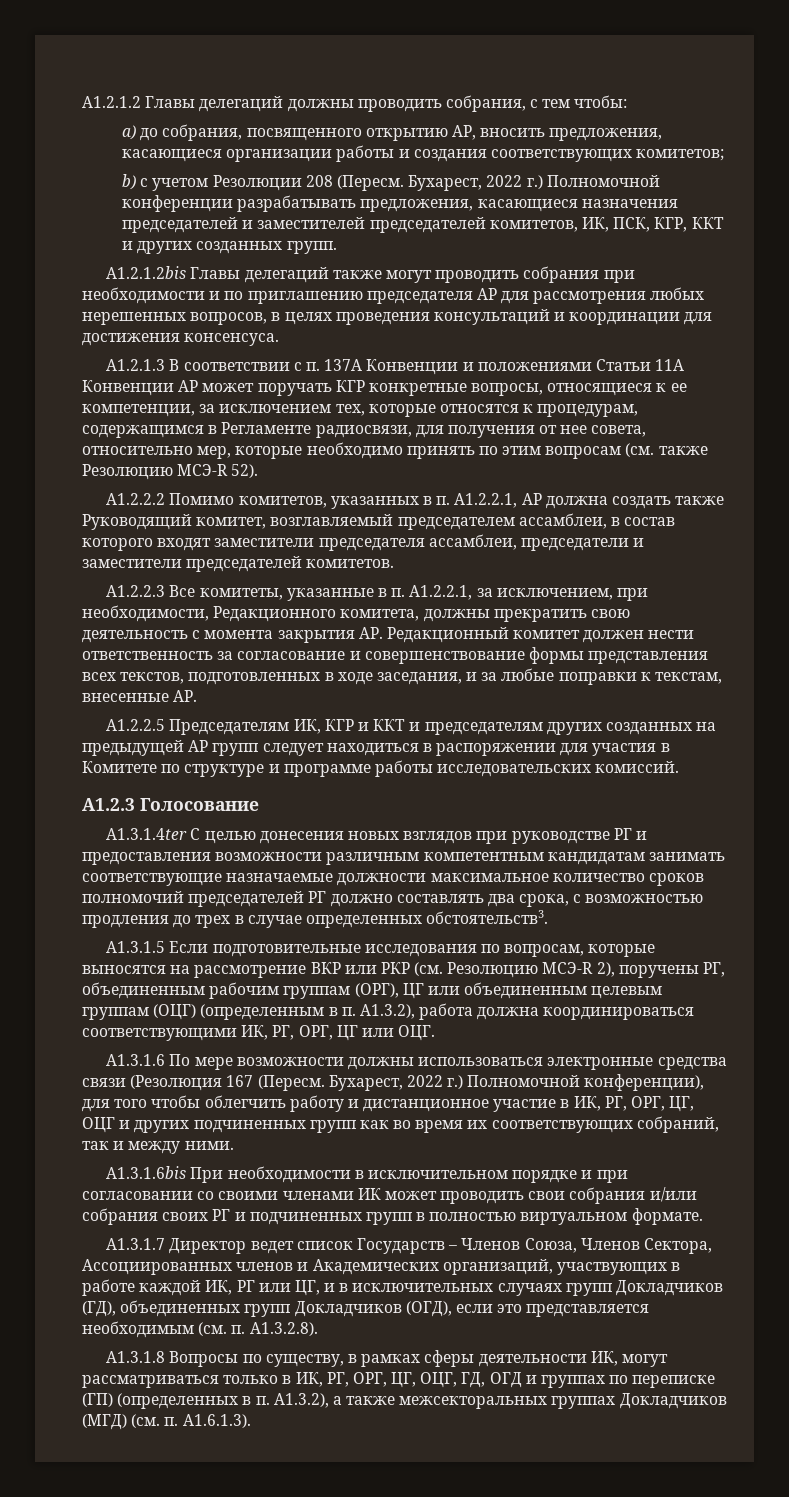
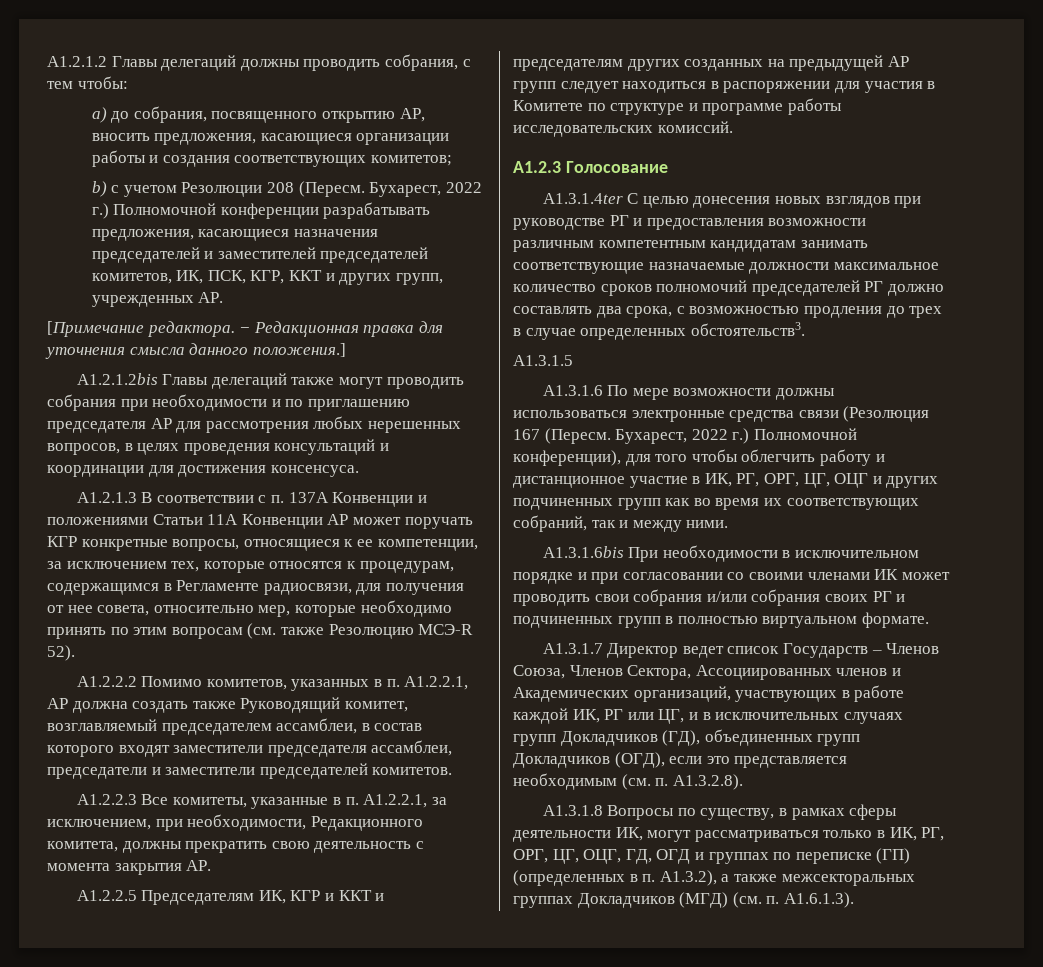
[196,241,337,254] созданных групп. -> [395,273,443,285] [91,292,224,307] [47,321,443,337] [45,343,346,359] групп, учрежденных АР. // [Примечание редактора. − Редакционная правка для уточнения смысла данного положения.]
[386,627,695,643] [82,647,709,664] [82,668,723,685] [82,690,198,702] Редакционный комитет должен нести ответственность за согласование и совершенствование формы представления всех текстов, подготовленных в ходе заседания, и за любые поправки к текстам, внесенные АР. -> (212, 865) none
[169,941,656,957] [82,962,726,978] [82,982,663,999] [82,1003,695,1020] [82,1025,436,1041] Если подготовительные исследования по вопросам, которые выносятся на рассмотрение ВКР или РКР (см. Резолюцию МСЭ-R 2), поручены РГ, объединенным рабочим группам (ОРГ), ЦГ или объединенным целевым группам (ОЦГ) (определенным в п. А1.3.2), работа должна координироваться соответствующими ИК, РГ, ОРГ, ЦГ или ОЦГ. -> (573, 360) none

